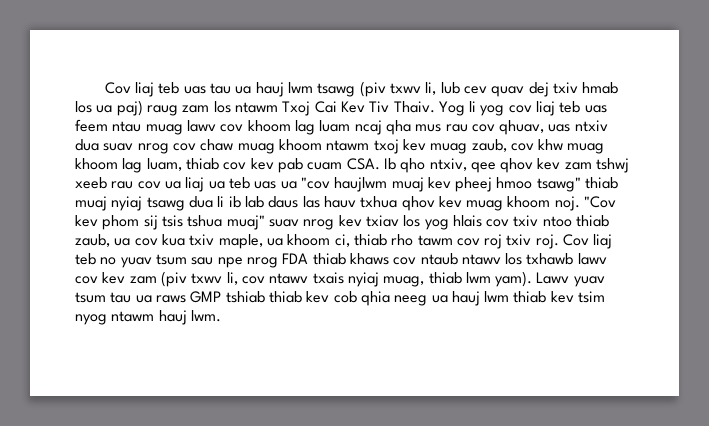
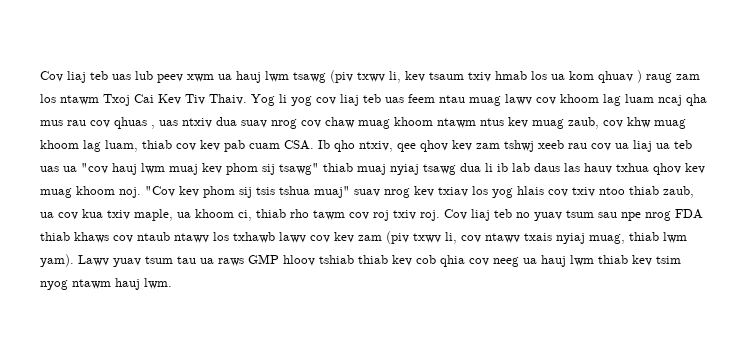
[210,83,232,94] tau -> [135,71,214,83] lub peev xwm
[440,82,549,97] lub cev quav dej -> [405,71,464,82] kev tsaum
[116,100,143,116] paj) -> [569,70,642,83] kom qhuav )
[499,120,545,135] qhuav, -> [114,117,155,129] qhuas ,
[373,139,399,154] txoj -> [480,118,504,126] ntus
[334,177,533,192] haujlwm muaj kev pheej hmoo -> [112,163,275,175] hauj lwm muaj kev phom sij
(222, 297) none -> [283,255,315,266] hloov
(390, 298) none -> [469,258,489,266] cov

